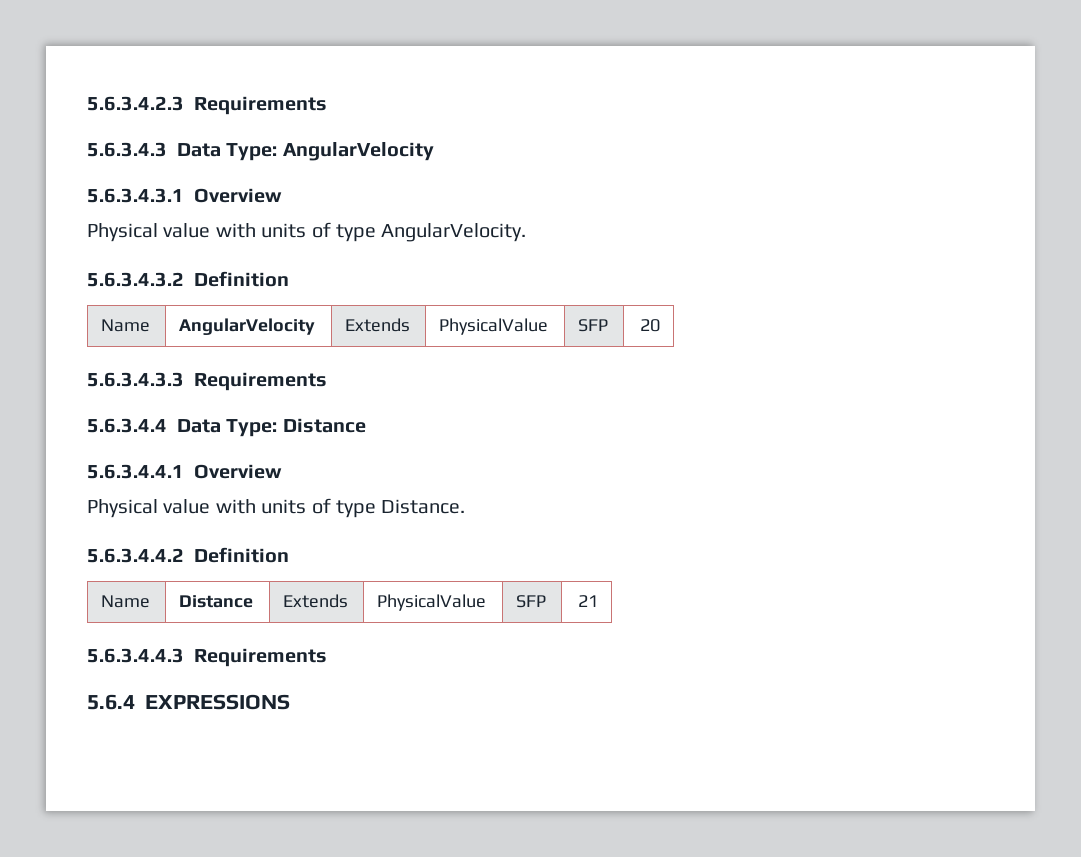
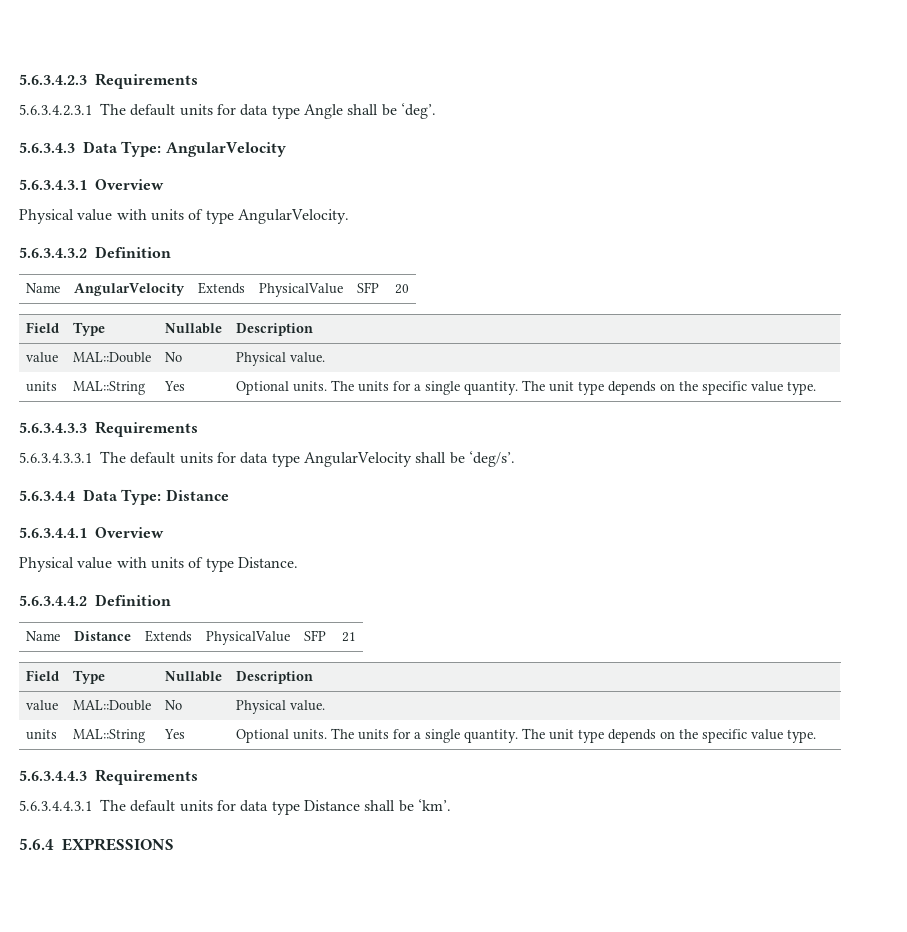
(327, 105) none -> [19,103,436,119] // 5.6.3.4.2.3.1 The default units for data type Angle shall be ‘deg’.
[87,372,327,391] // 5.6.3.4.3.3 Requirements -> [25,322,59,333] [72,322,105,336] [164,323,222,334] [235,323,313,336] [25,352,58,363] [72,352,151,363] [164,352,182,362] [235,352,325,366] [25,381,57,392] [72,381,145,395] [163,381,185,391] [235,380,816,395] [19,421,198,437] [19,451,515,467] // Field | Type | Nullable | Description // value | MAL::Double | No | Physical value. // units | MAL::String | Yes | Optional units. The units for a single quantity. The unit type depends on the specific value type. // 5.6.3.4.3.3 Requirements // 5.6.3.4.3.3.1 The default units for data type AngularVelocity shall be ‘deg/s’.
[87,648,327,667] // 5.6.3.4.4.3 Requirements -> [25,670,59,681] [72,670,105,684] [164,671,222,682] [235,671,313,684] [25,700,58,711] [72,700,151,711] [164,700,182,710] [235,700,325,714] [25,729,57,740] [72,729,145,743] [163,729,185,739] [235,728,816,743] [19,769,198,785] [19,799,451,815] // Field | Type | Nullable | Description // value | MAL::Double | No | Physical value. // units | MAL::String | Yes | Optional units. The units for a single quantity. The unit type depends on the specific value type. // 5.6.3.4.4.3 Requirements // 5.6.3.4.4.3.1 The default units for data type Distance shall be ‘km’.

